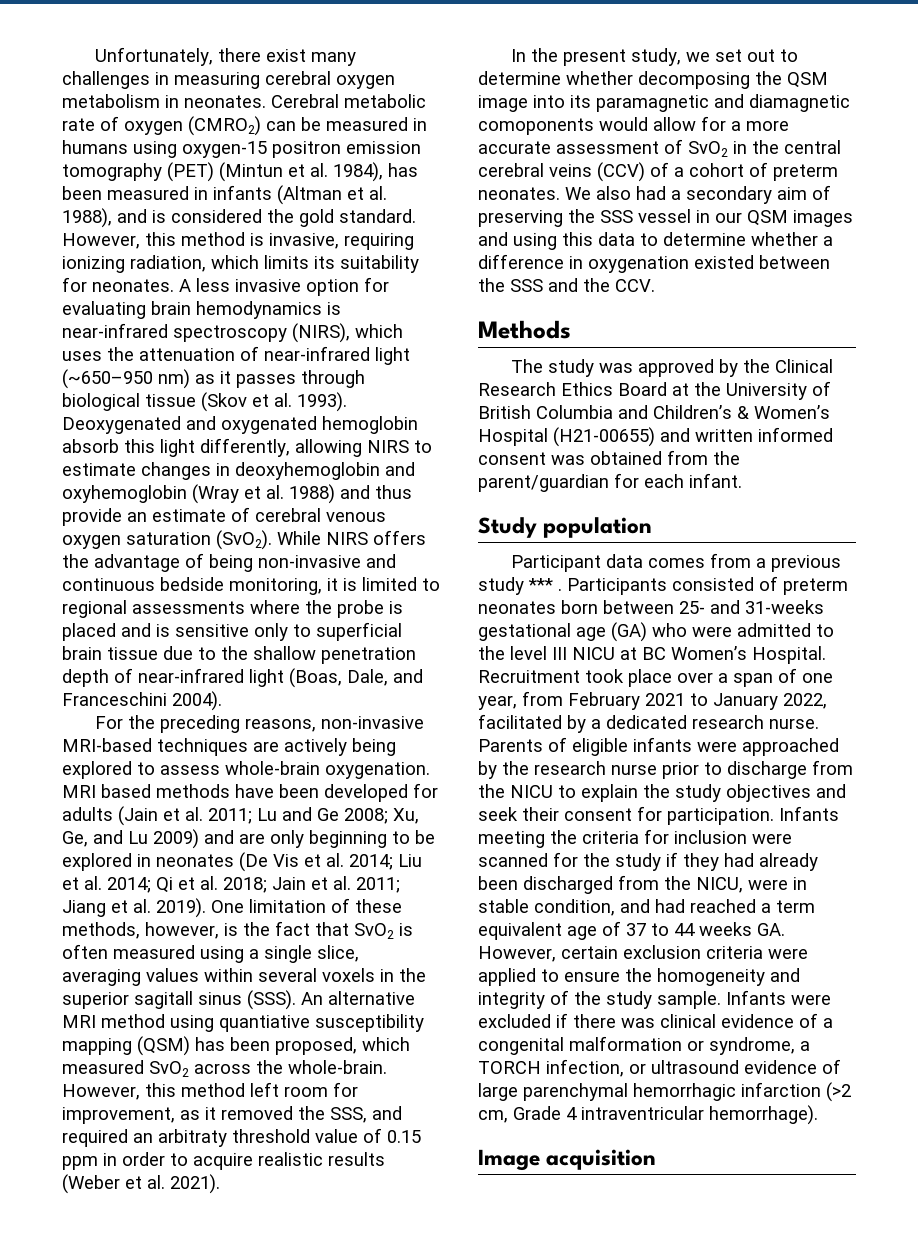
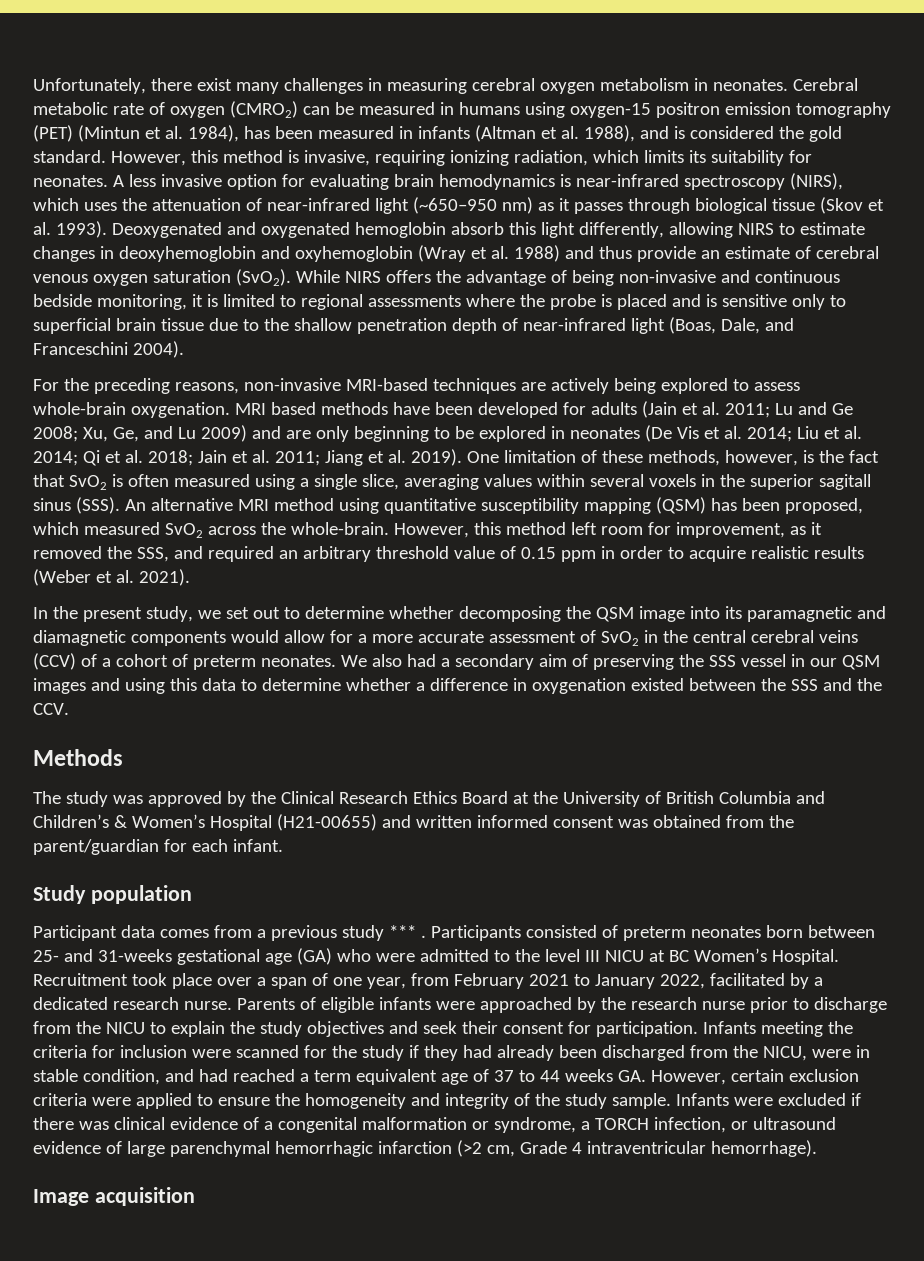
[219,1015,310,1032] quantiative -> [383,498,476,514] quantitative
[158,1129,227,1147] arbitraty -> [302,546,371,562] arbitrary
[478,118,594,135] comoponents -> [130,631,226,646] components

